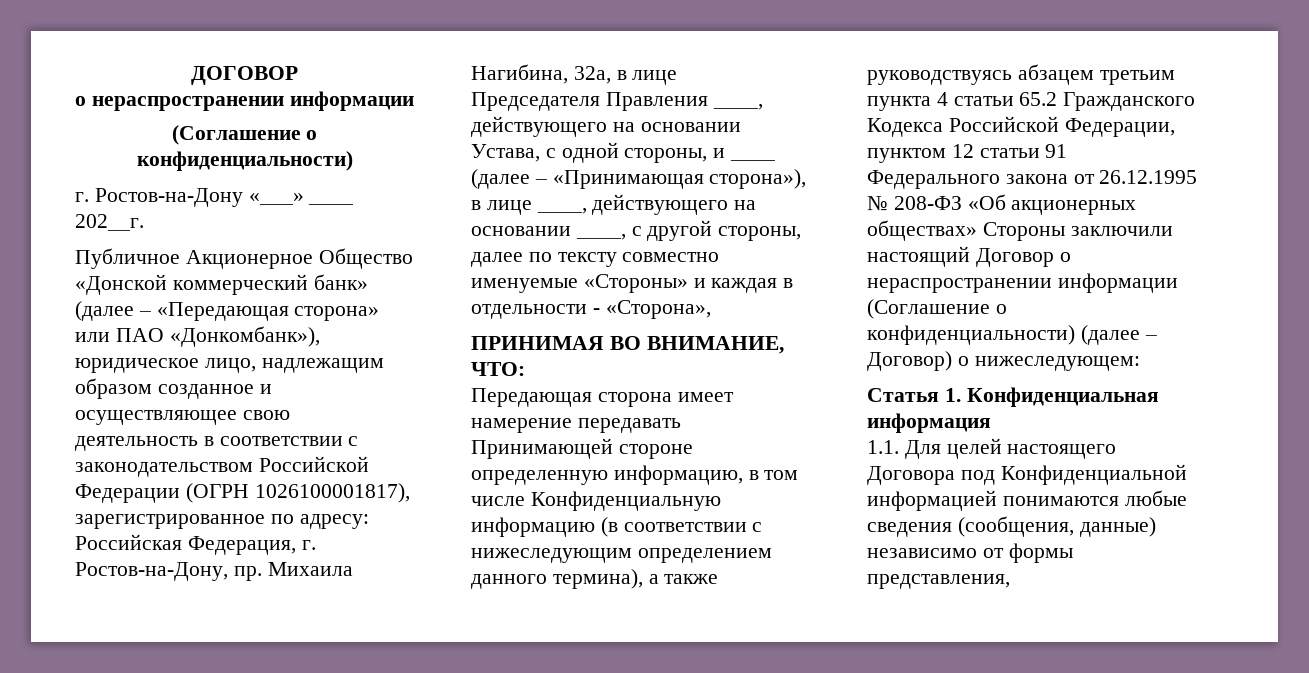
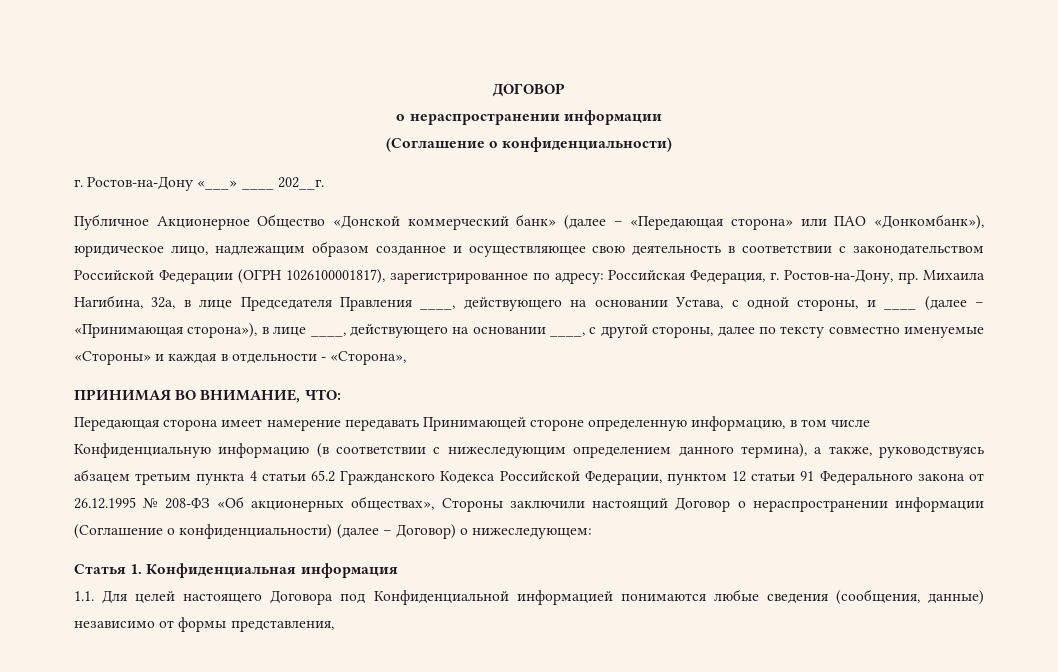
[664,574,719,584] также -> [828,446,872,456] также,
[867,220,977,241] обществах» -> [351,496,435,511] обществах»,

